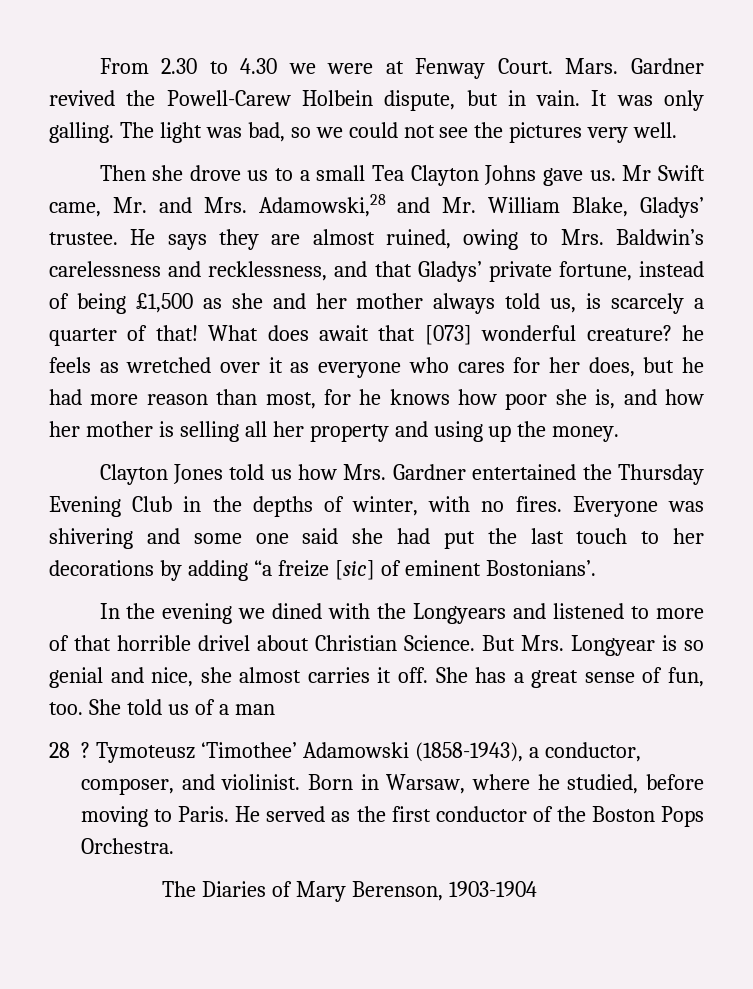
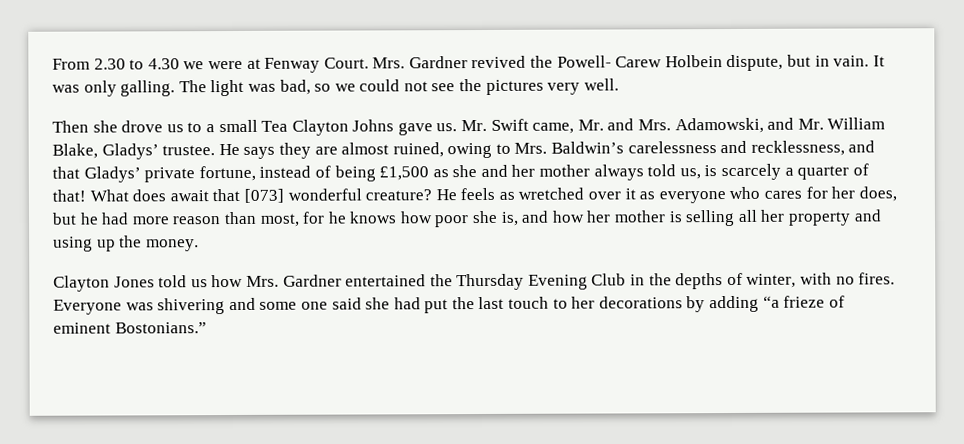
[565,58,619,74] Mars. -> [372,57,406,69] Mrs.
[166,90,291,106] Powell-Carew -> [556,55,663,68] Powell- Carew
[622,165,652,181] Mr -> [461,119,488,132] Mr.
[258,194,386,217] Adamowski,28 -> [674,117,764,134] Adamowski,
[681,325,704,341] he -> [435,189,457,201] He
[277,560,596,580] [99,603,704,624] [49,635,704,656] [49,667,704,688] [49,699,275,715] [49,742,641,763] [81,774,704,795] [81,806,704,827] [81,838,174,854] [161,881,537,902] freize [sic] of eminent Bostonians’. // In the evening we dined with the Longyears and listened to more of that horrible drivel about Christian Science. But Mrs. Longyear is so genial and nice, she almost carries it off. She has a great sense of fun, too. She told us of a man // 28 ? Tymoteusz ‘Timothee’ Adamowski (1858-1943), a conductor, composer, and violinist. Born in Warsaw, where he studied, before moving to Paris. He served as the first conductor of the Boston Pops Orchestra. // The Diaries of Mary Berenson, 1903-1904 -> [783,295,845,308] [53,322,207,334] frieze of eminent Bostonians.”

